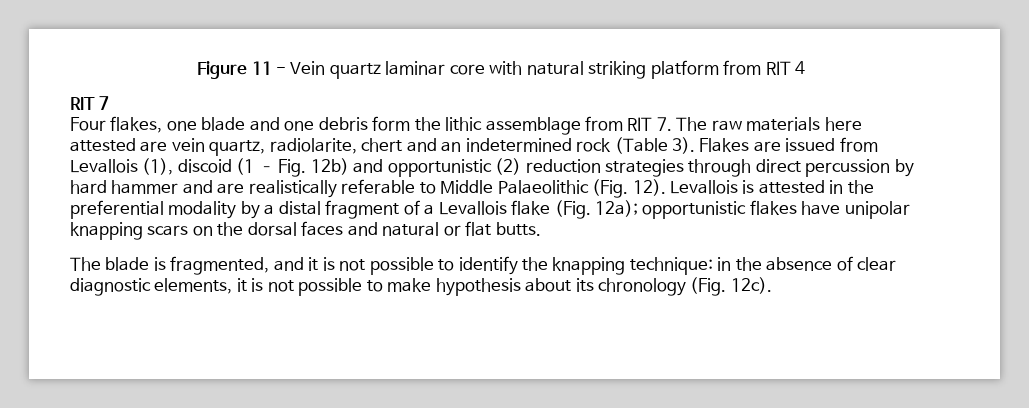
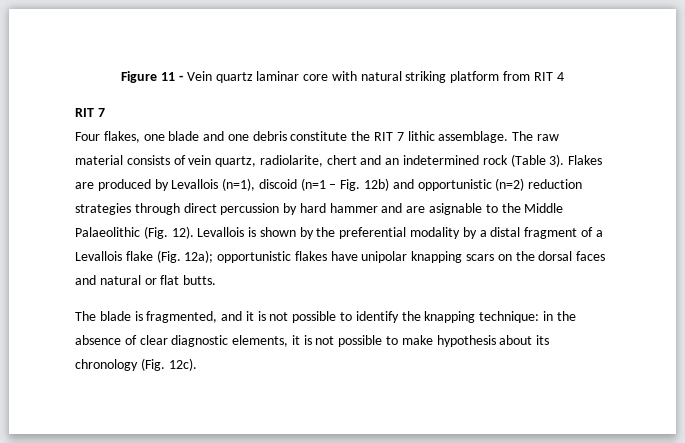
[372,116,862,135] [70,138,168,152] form the lithic assemblage from RIT 7. The raw materials here attested are -> [290,131,559,143] [75,155,186,165] constitute the RIT 7 lithic assemblage. The raw material consists of
[785,137,878,152] [70,158,255,175] issued from Levallois (1), discoid (1 -> [97,178,326,191] produced by Levallois (n=1), discoid (n=1
[495,158,522,175] (2) -> [495,178,525,191] (n=2)
[248,179,436,198] realistically referable to -> [429,203,521,215] asignable to the
[758,180,844,194] attested in -> [259,227,314,239] shown by

